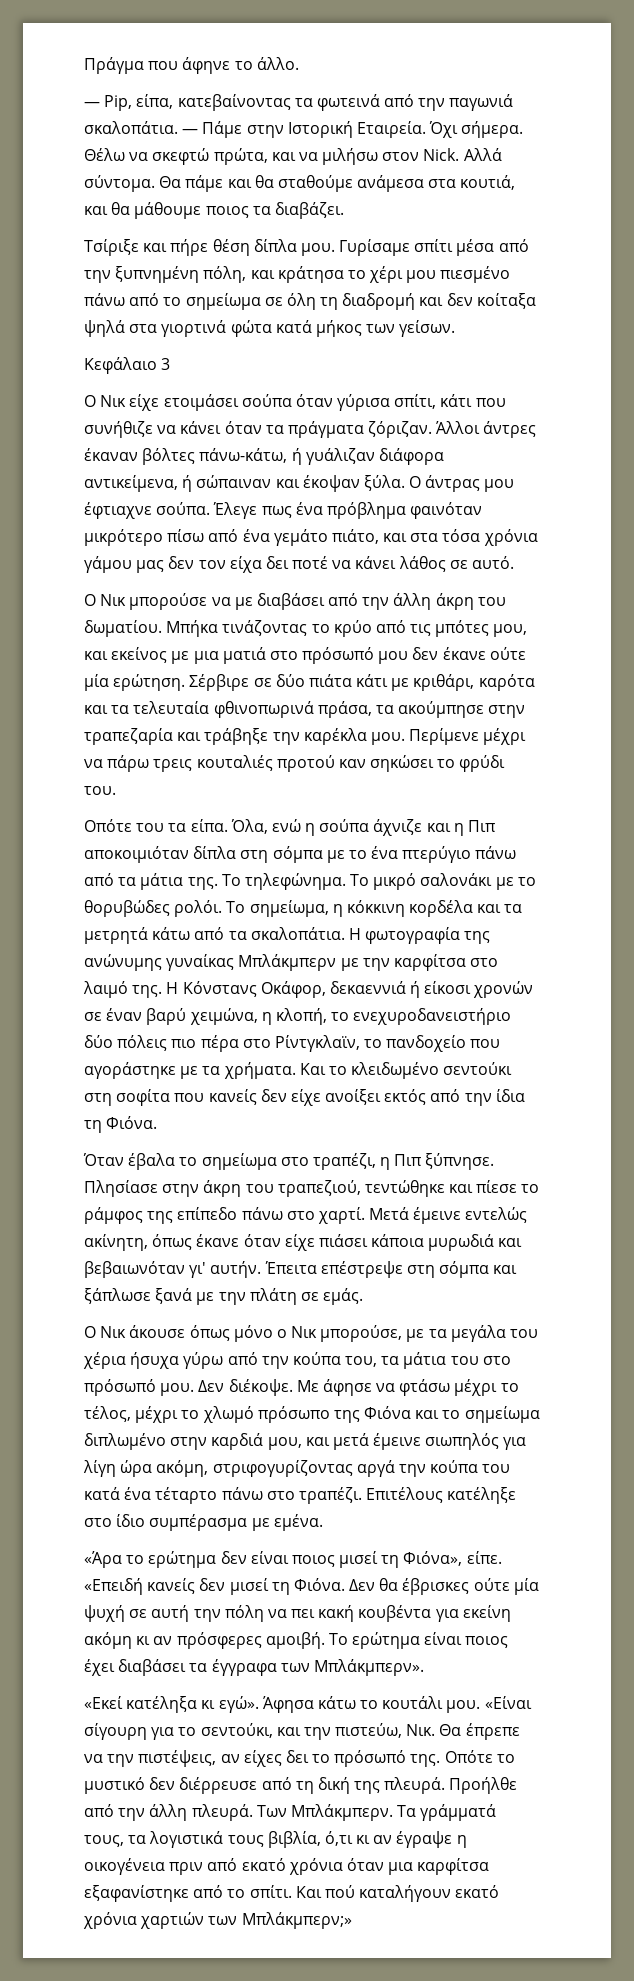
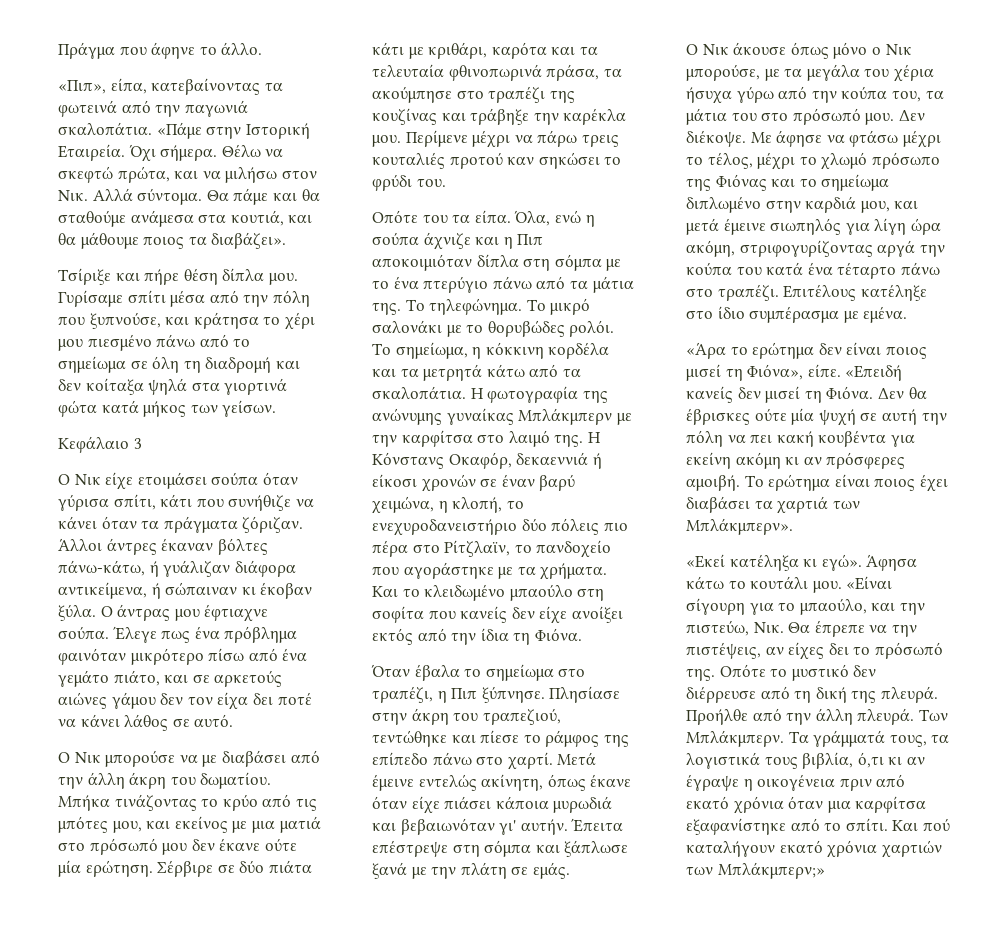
[84,95,133,111] — Pip, -> [58,80,106,94] «Πιπ»,
[182,121,243,138] — Πάμε -> [156,122,202,139] «Πάμε
[423,148,460,161] Nick. -> [58,190,88,201] Νικ.
[274,202,344,219] διαβάζει. -> [211,232,287,249] διαβάζει».
[115,266,247,283] ξυπνημένη πόλη, -> [272,290,310,307] [58,312,161,329] πόλη που ξυπνούσε,
[275,475,360,492] και έκοψαν -> [241,582,313,599] κι έκοβαν
[410,529,538,546] [84,556,165,573] στα τόσα χρόνια γάμου μας -> [192,670,283,687] [58,692,156,709] σε αρκετούς αιώνες γάμου
[488,705,526,718] [84,728,173,745] στην τραπεζαρία -> [456,86,575,103] [372,108,437,125] στο τραπέζι της κουζίνας
[260,981,326,998] Οκάφορ, -> [448,452,512,469] Οκαφόρ,
[274,1035,360,1052] Ρίντγκλαϊν, -> [444,540,511,557] Ρίτζλαϊν,
[443,1062,513,1075] σεντούκι -> [509,584,573,601] μπαούλο
[364,1406,412,1419] Φιόνα -> [715,174,767,191] Φιόνας
[211,1659,277,1676] έγγραφα -> [777,496,829,514] χαρτιά
[200,1723,273,1738] σεντούκι, -> [799,598,867,615] μπαούλο,

